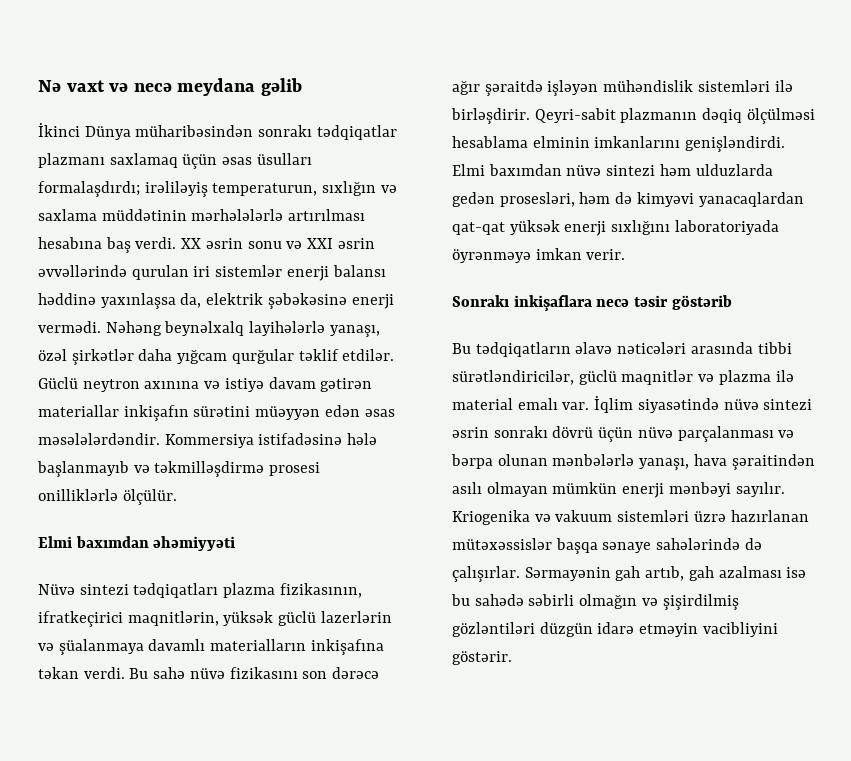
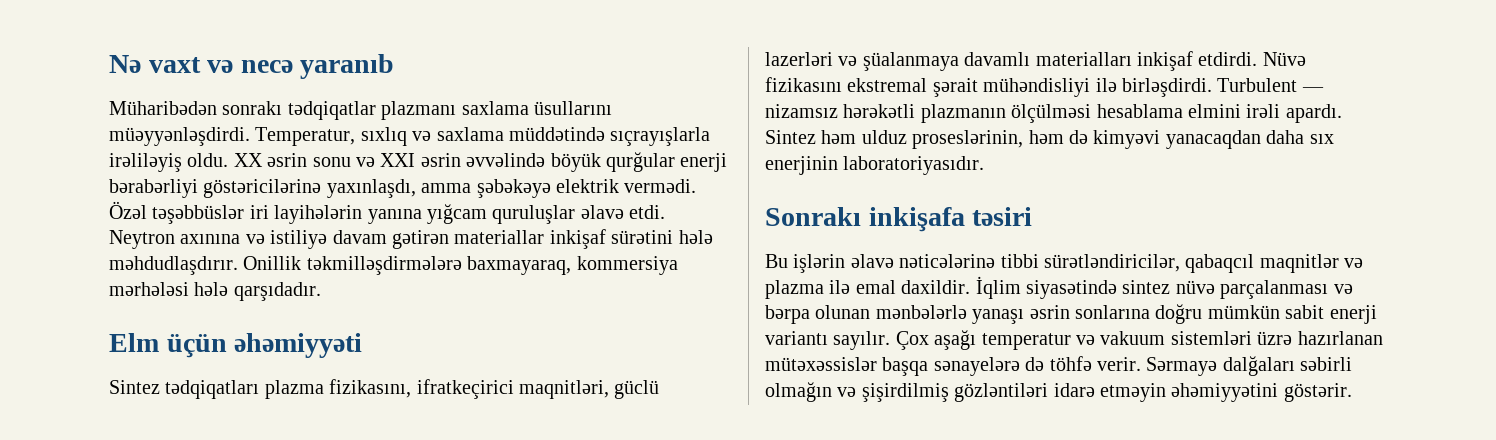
[177,78,302,96] [38,123,397,140] [38,153,312,169] [38,181,397,197] [38,209,366,221] [38,237,177,253] meydana gəlib // İkinci Dünya müharibəsindən sonrakı tədqiqatlar plazmanı saxlamaq üçün əsas üsulları formalaşdırdı; irəliləyiş temperaturun, sıxlığın və saxlama müddətinin mərhələlərlə artırılması hesabına baş verdi. -> [300,54,395,79] [109,101,612,120] [109,127,711,146] [109,153,229,172] yaranıb // Müharibədən sonrakı tədqiqatlar plazmanı saxlama üsullarını müəyyənləşdirdi. Temperatur, sıxlıq və saxlama müddətində sıçrayışlarla irəliləyiş oldu.
[38,265,386,281] [38,293,394,309] [38,321,380,337] [38,349,395,365] [38,377,140,392] əvvəllərində qurulan iri sistemlər enerji balansı həddinə yaxınlaşsa da, elektrik şəbəkəsinə enerji vermədi. Nəhəng beynəlxalq layihələrlə yanaşı, özəl şirkətlər daha yığcam qurğular təklif etdilər. Güclü neytron -> [466,152,728,172] [109,179,697,198] [109,201,666,224] [109,230,175,249] əvvəlində böyük qurğular enerji bərabərliyi göstəricilərinə yaxınlaşdı, amma şəbəkəyə elektrik vermədi. Özəl təşəbbüslər iri layihələrin yanına yığcam quruluşlar əlavə etdi. Neytron
[224,378,264,392] istiyə -> [270,230,328,249] istiliyə
[123,405,395,421] [38,433,378,448] [37,461,321,477] [38,489,177,505] [38,536,236,551] [38,583,362,598] [38,611,392,627] [38,639,384,655] [38,667,380,679] [452,80,793,96] [451,108,815,124] [452,136,786,152] [452,164,773,176] [452,192,804,207] [452,220,779,236] [452,248,626,263] [452,295,732,311] [452,342,753,357] inkişafın sürətini müəyyən edən əsas məsələlərdəndir. Kommersiya istifadəsinə hələ başlanmayıb və təkmilləşdirmə prosesi onilliklərlə ölçülür. // Elmi baxımdan əhəmiyyəti // Nüvə sintezi tədqiqatları plazma fizikasının, ifratkeçirici maqnitlərin, yüksək güclü lazerlərin və şüalanmaya davamlı materialların inkişafına təkan verdi. Bu sahə nüvə fizikasını son dərəcə ağır şəraitdə işləyən mühəndislik sistemləri ilə birləşdirir. Qeyri-sabit plazmanın dəqiq ölçülməsi hesablama elminin imkanlarını genişləndirdi. Elmi baxımdan nüvə sintezi həm ulduzlarda gedən prosesləri, həm də kimyəvi yanacaqlardan qat-qat yüksək enerji sıxlığını laboratoriyada öyrənməyə imkan verir. // Sonrakı inkişaflara necə təsir göstərib // Bu tədqiqatların əlavə nəticələri arasında -> [549,229,713,249] [109,256,678,275] [109,282,321,301] [109,333,363,358] [109,379,660,399] [765,51,1306,71] [765,77,1324,97] [765,104,1342,123] [765,130,1334,149] [765,156,985,175] [765,207,1033,232] [765,254,996,273] inkişaf sürətini hələ məhdudlaşdırır. Onillik təkmilləşdirmələrə baxmayaraq, kommersiya mərhələsi hələ qarşıdadır. // Elm üçün əhəmiyyəti // Sintez tədqiqatları plazma fizikasını, ifratkeçirici maqnitləri, güclü lazerləri və şüalanmaya davamlı materialları inkişaf etdirdi. Nüvə fizikasını ekstremal şərait mühəndisliyi ilə birləşdirdi. Turbulent — nizamsız hərəkətli plazmanın ölçülməsi hesablama elmini irəli apardı. Sintez həm ulduz proseslərinin, həm də kimyəvi yanacaqdan daha sıx enerjinin laboratoriyasıdır. // Sonrakı inkişafa təsiri // Bu işlərin əlavə nəticələrinə
[578,370,617,385] güclü -> [1185,254,1255,273] qabaqcıl
[452,396,813,413] [452,426,634,442] material emalı var. İqlim siyasətində nüvə sintezi əsrin sonrakı dövrü üçün -> [855,276,1171,299] emal daxildir. İqlim siyasətində sintez
[639,454,815,470] [452,482,785,498] [452,510,530,525] yanaşı, hava şəraitindən asılı olmayan mümkün enerji mənbəyi sayılır. Kriogenika -> [972,304,1377,324] [765,330,1071,350] yanaşı əsrin sonlarına doğru mümkün sabit enerji variantı sayılır. Çox aşağı temperatur
[602,538,762,553] [452,566,807,582] [451,594,524,606] sənaye sahələrində də çalışırlar. Sərmayənin gah artıb, gah azalması isə bu sahədə -> [933,356,1295,376] sənayelərə də töhfə verir. Sərmayə dalğaları
[539,622,593,637] düzgün -> (1049, 392) none
[702,622,778,637] vacibliyini -> [1171,383,1279,402] əhəmiyyətini

